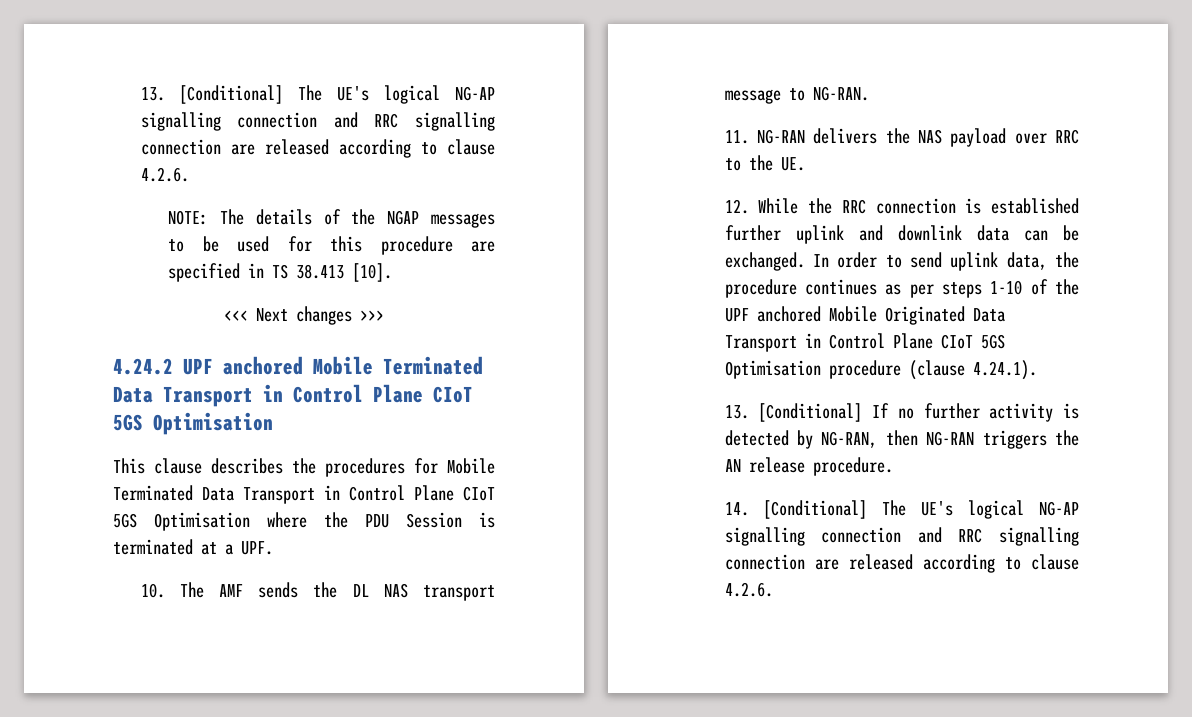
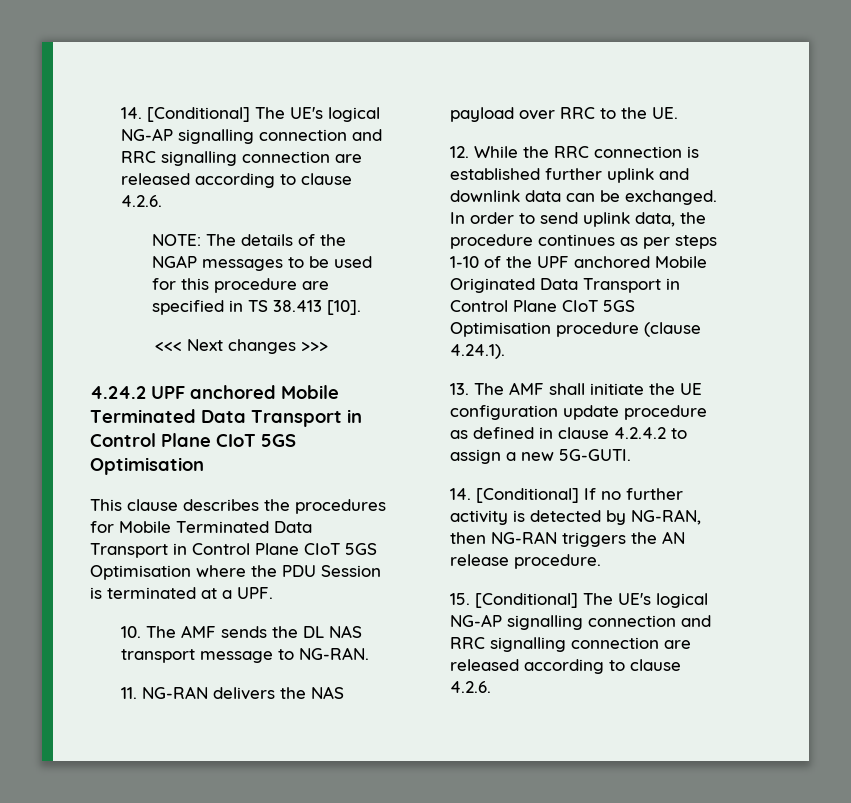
[140,87,165,101] 13. -> [121,107,143,119] 14.
(749, 412) none -> [474,382,703,395] [450,405,708,420] [450,427,688,439] [450,449,632,464] [450,488,472,500] The AMF shall initiate the UE configuration update procedure as defined in clause 4.2.4.2 to assign a new 5G-GUTI. // 14.
[724,502,749,516] 14. -> [450,593,471,605] 15.

